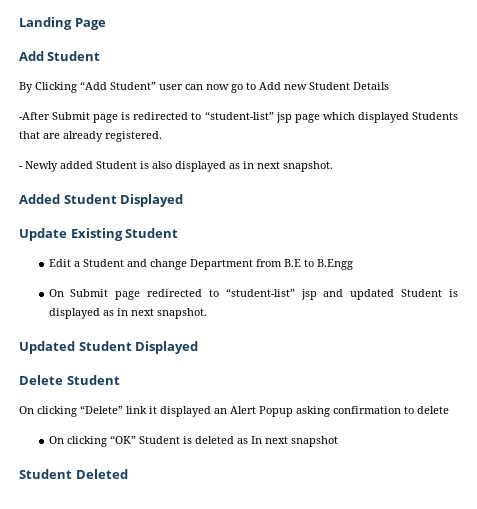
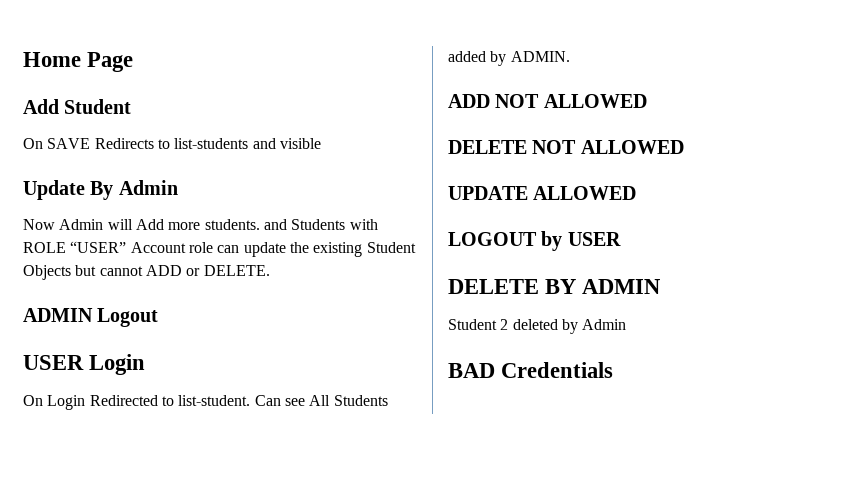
[19,17,72,30] Landing -> [23,52,81,67] Home
[19,81,389,93] [19,111,458,123] [19,131,162,142] [19,161,333,172] [19,194,184,207] [19,228,179,241] [48,259,353,270] [48,288,458,300] [48,308,207,319] [19,341,199,354] [19,375,120,385] [19,405,449,417] [48,435,338,447] [19,469,128,479] By Clicking “Add Student” user can now go to Add new Student Details // -After Submit page is redirected to “student-list” jsp page which displayed Students that are already registered. // - Newly added Student is also displayed as in next snapshot. // Added Student Displayed // Update Existing Student // Edit a Student and change Department from B.E to B.Engg // On Submit page redirected to “student-list” jsp and updated Student is displayed as in next snapshot. // Updated Student Displayed // Delete Student // On clicking “Delete” link it displayed an Alert Popup asking confirmation to delete // On clicking “OK” Student is deleted as In next snapshot // Student Deleted -> [23,138,321,149] [23,180,178,200] [23,219,378,230] [23,241,416,257] [23,265,270,280] [23,308,159,327] [23,354,146,375] [23,395,388,410] [448,51,570,66] [448,94,647,108] [448,140,684,154] [448,186,637,200] [448,231,621,251] [448,279,661,294] [448,319,627,334] [448,362,614,378] On SAVE Redirects to list-students and visible // Update By Admin // Now Admin will Add more students. and Students with ROLE “USER” Account role can update the existing Student Objects but cannot ADD or DELETE. // ADMIN Logout // USER Login // On Login Redirected to list-student. Can see All Students added by ADMIN. // ADD NOT ALLOWED // DELETE NOT ALLOWED // UPDATE ALLOWED // LOGOUT by USER // DELETE BY ADMIN // Student 2 deleted by Admin // BAD Credentials

